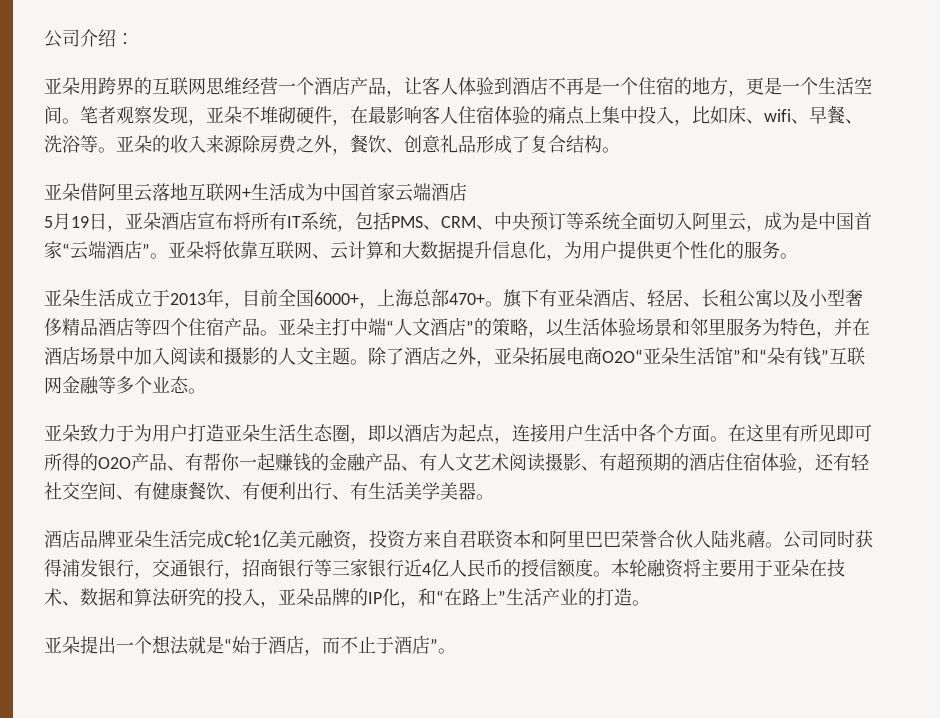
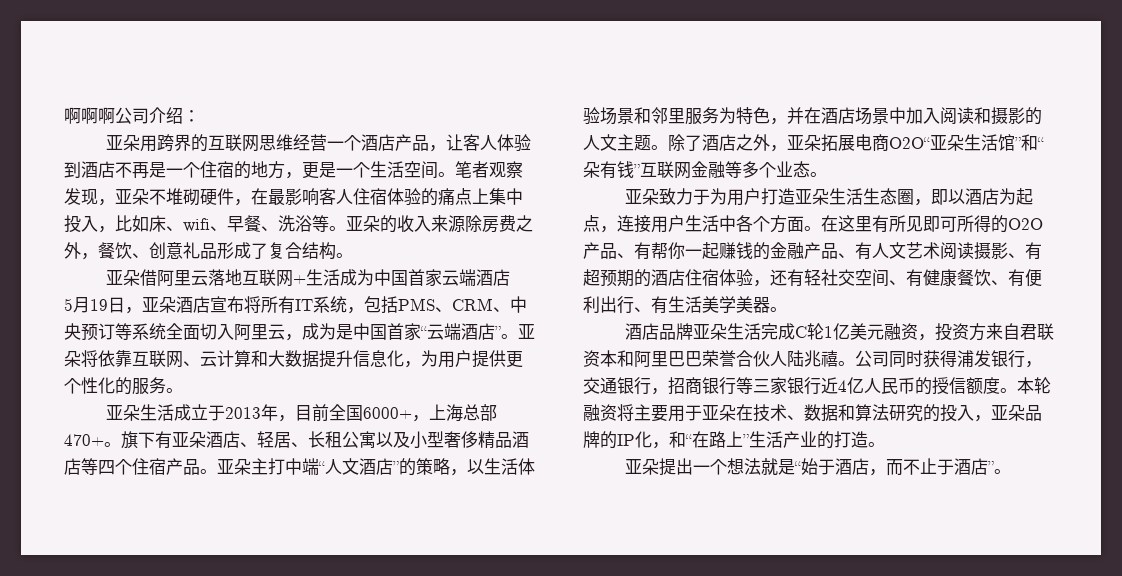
(44, 39) none -> [64,107,115,124] 啊啊啊

